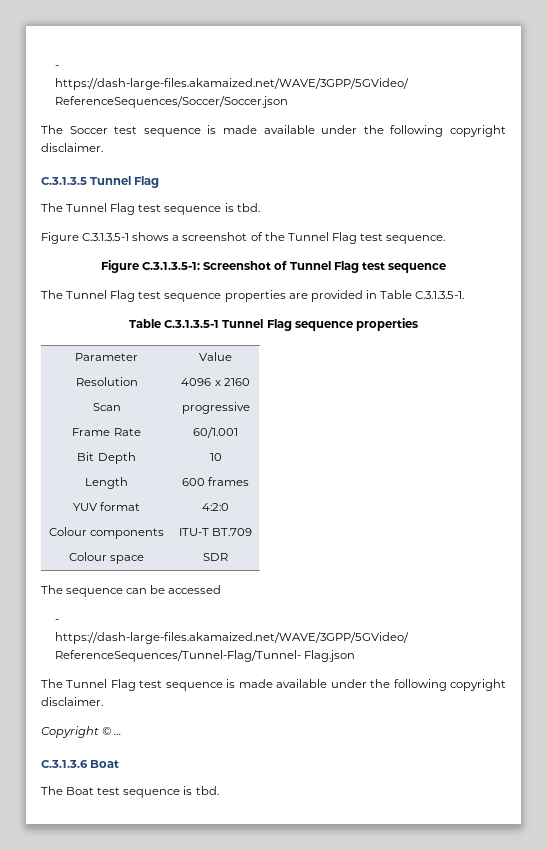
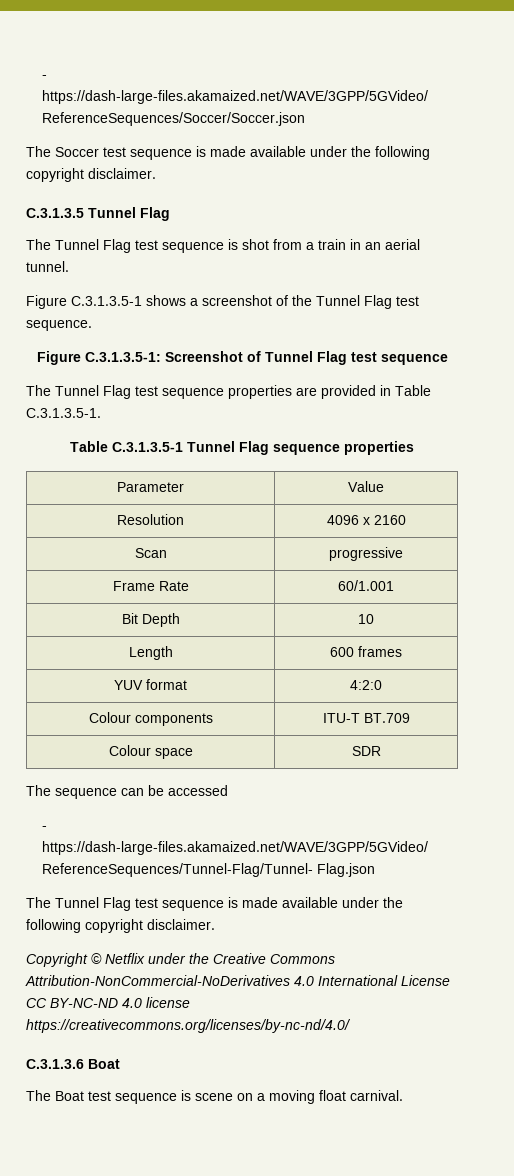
[236,203,260,212] tbd. -> [242,239,420,250] [26,261,69,272] shot from a train in an aerial tunnel.
[114,733,122,735] … -> [105,953,335,964] [25,975,450,986] [26,997,190,1008] [26,1019,351,1033] Netflix under the Creative Commons Attribution-NonCommercial-NoDerivatives 4.0 International License CC BY-NC-ND 4.0 license https://creativecommons.org/licenses/by-nc-nd/4.0/
[195,786,219,795] tbd. -> [195,1090,403,1104] scene on a moving float carnival.

